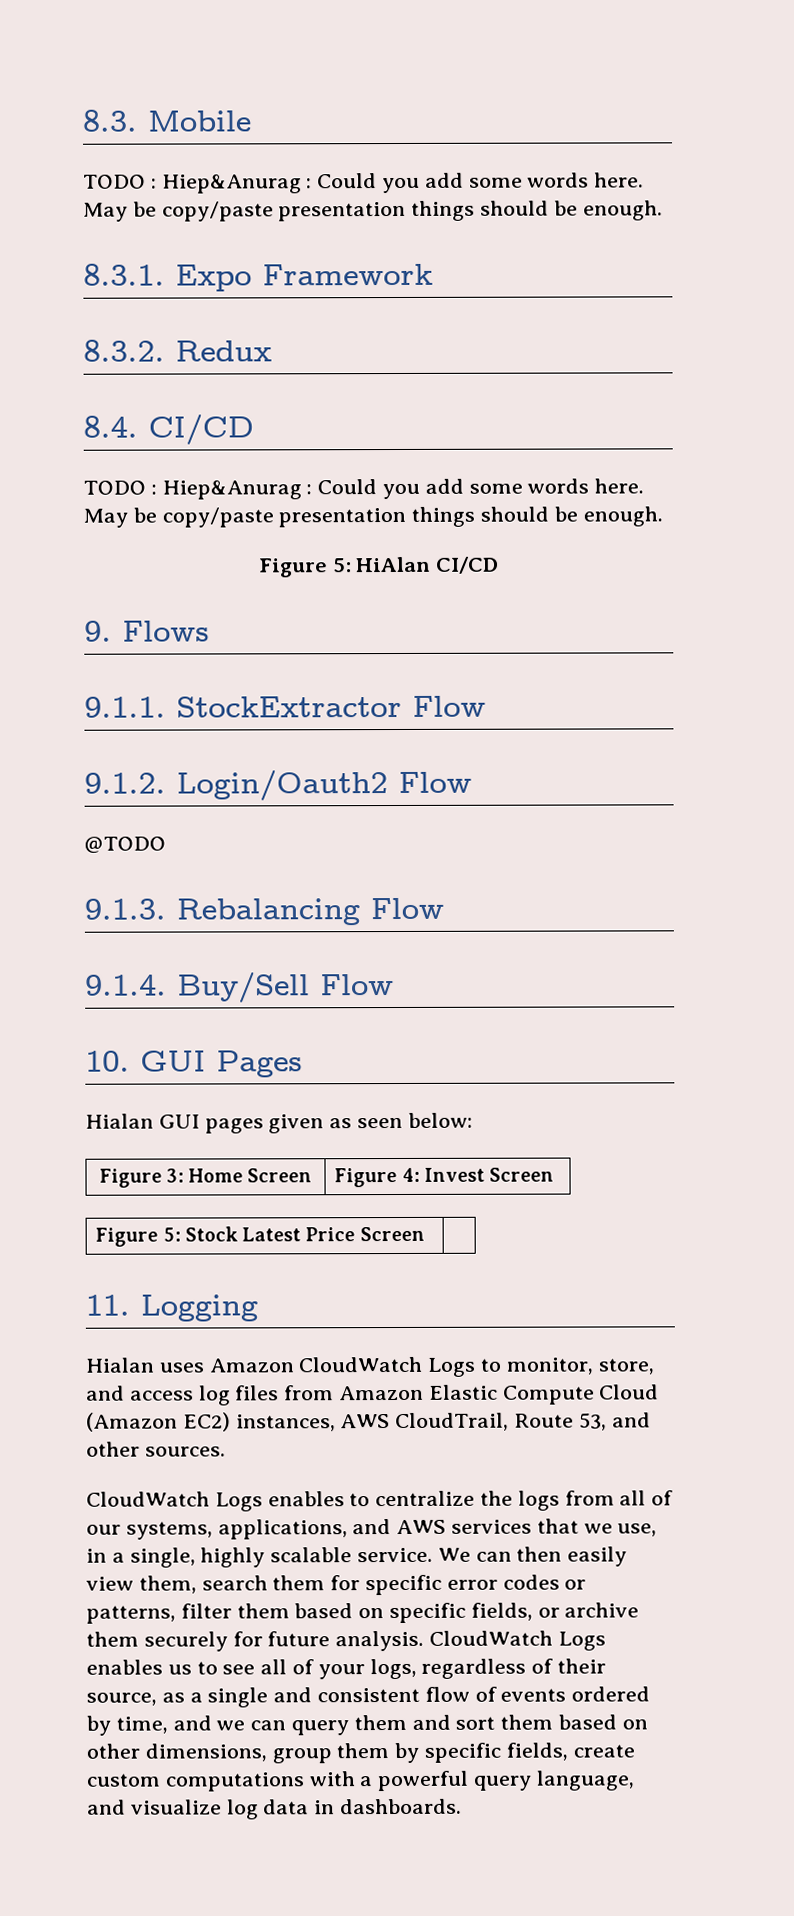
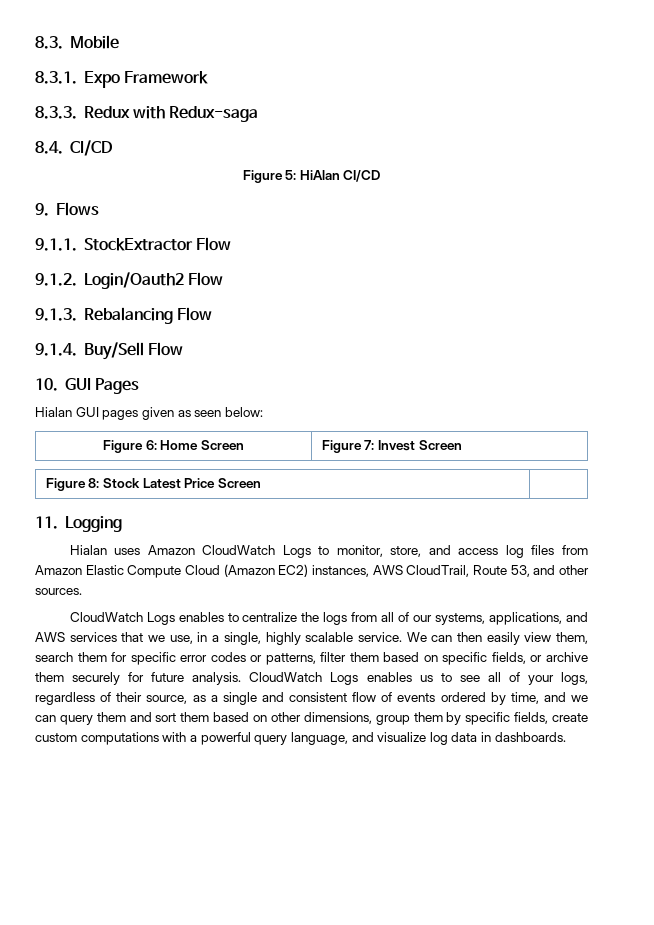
[83,172,645,194] [83,200,663,222] // TODO : Hiep&Anurag : Could you add some words here. May be copy/paste presentation things should be enough. -> (119, 42) none
[83,339,165,362] 8.3.2. -> [35,106,77,119] 8.3.3.
(272, 351) none -> [133,106,259,122] with Redux-saga
[83,478,645,500] [83,506,663,528] // TODO : Hiep&Anurag : Could you add some words here. May be copy/paste presentation things should be enough. -> (113, 148) none
[84,836,166,854] // @TODO -> (224, 279) none
[165,1168,184,1183] 3: -> [145,440,157,450] 6:
[401,1167,420,1182] 4: -> [364,440,375,450] 7:
[162,1227,181,1242] 5: -> [88,478,100,488] 8:

